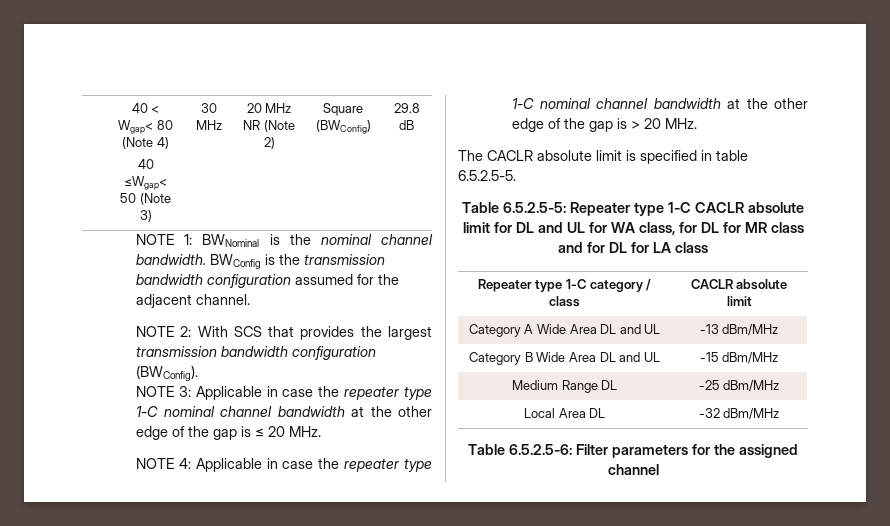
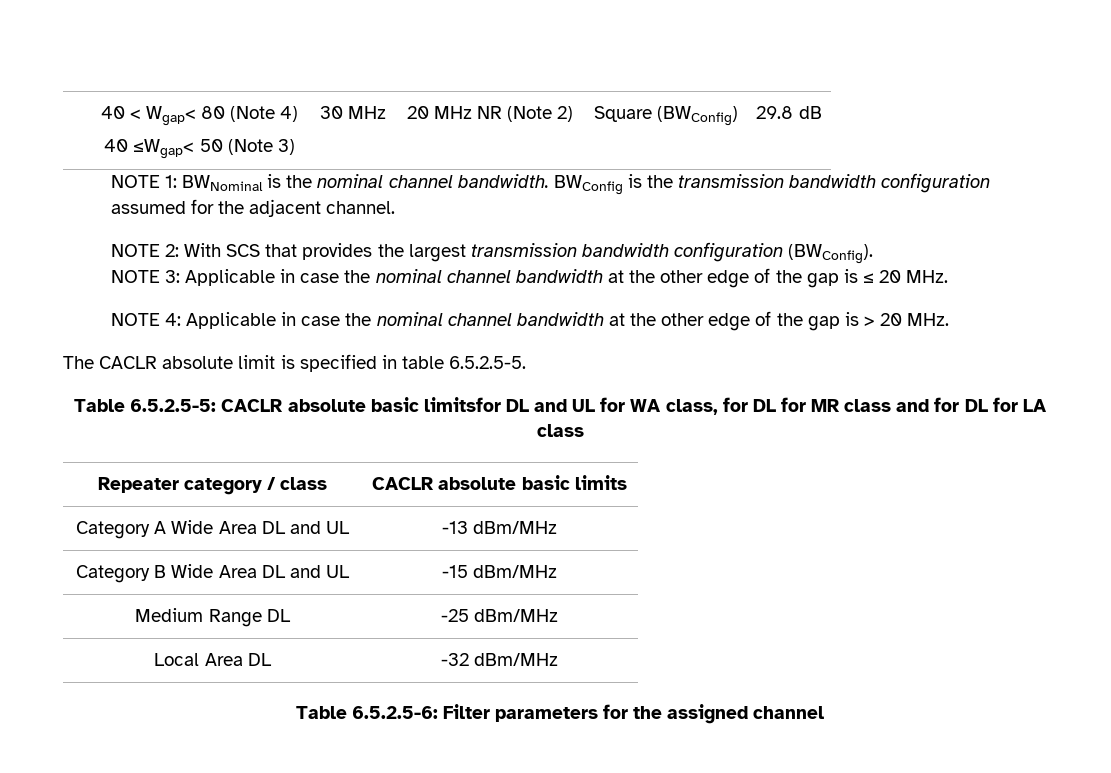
[344,386,432,400] [136,406,159,417] repeater type 1-C -> (371, 276) none
[344,458,432,472] [512,98,535,109] repeater type 1-C -> (372, 319) none
[570,202,804,216] [462,222,512,233] Repeater type 1-C CACLR absolute limit for -> [221,397,501,412] CACLR absolute basic limitsfor
[535,279,586,292] type 1-C -> (179, 485) none
[726,296,752,306] limit -> [521,475,627,490] basic limits

